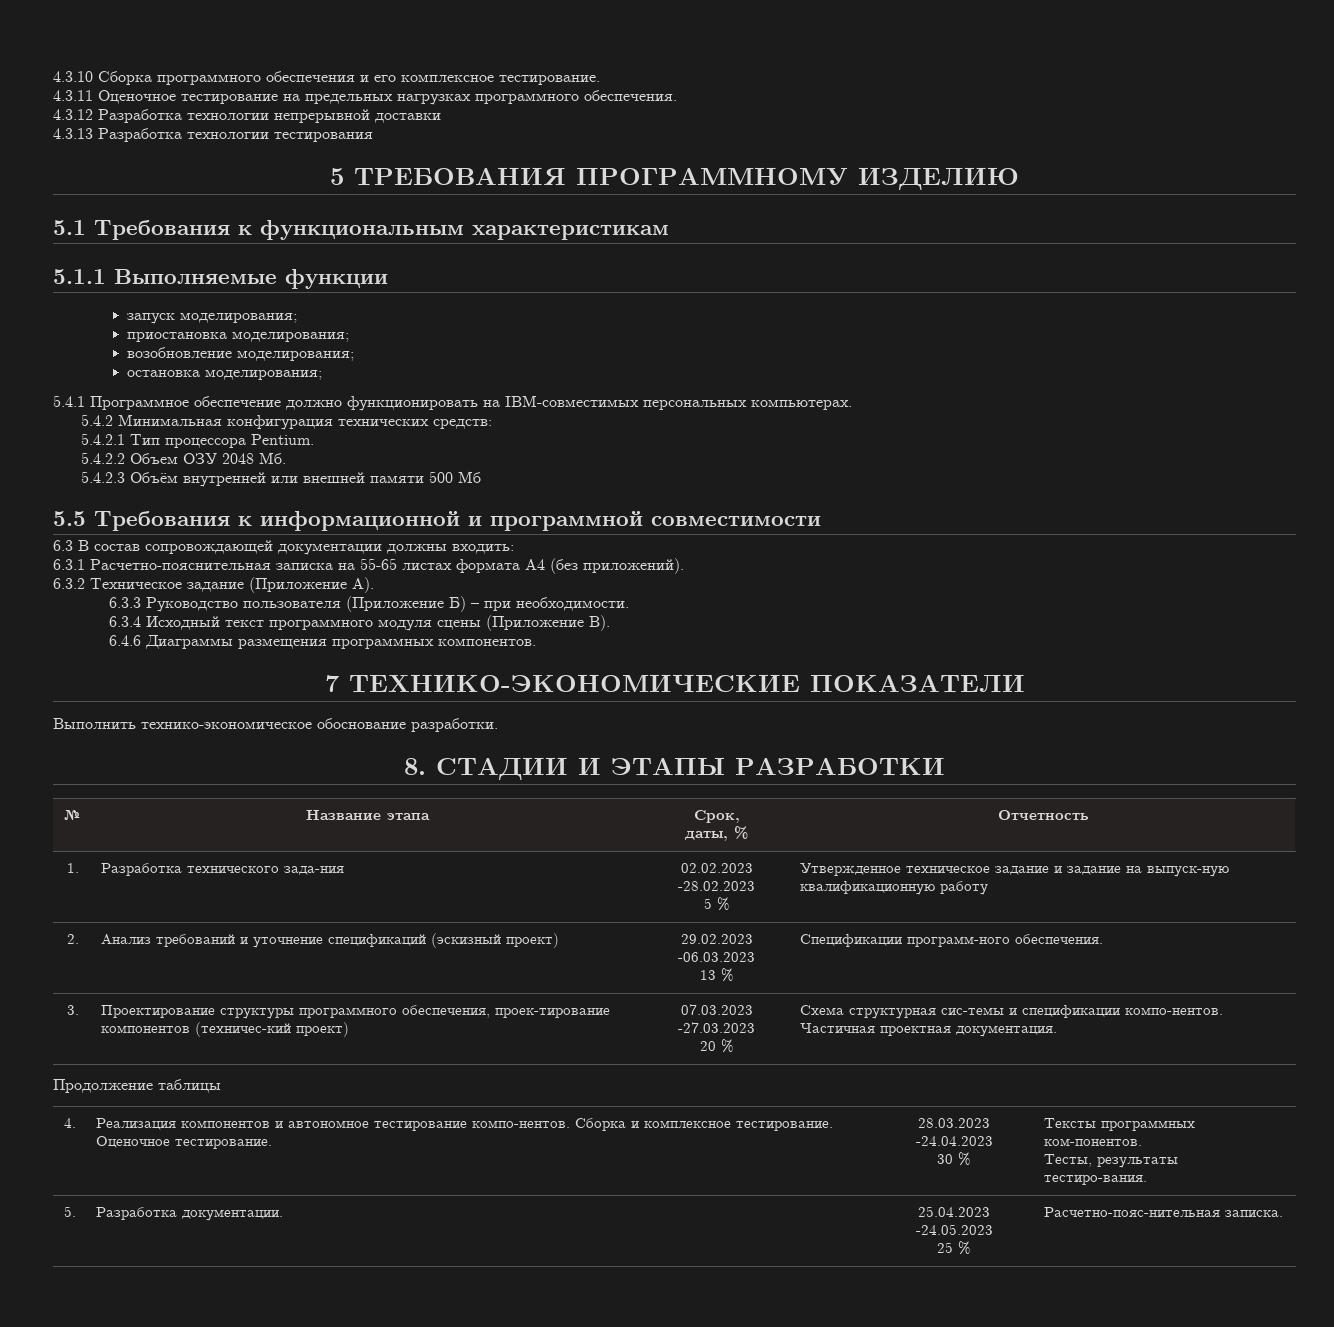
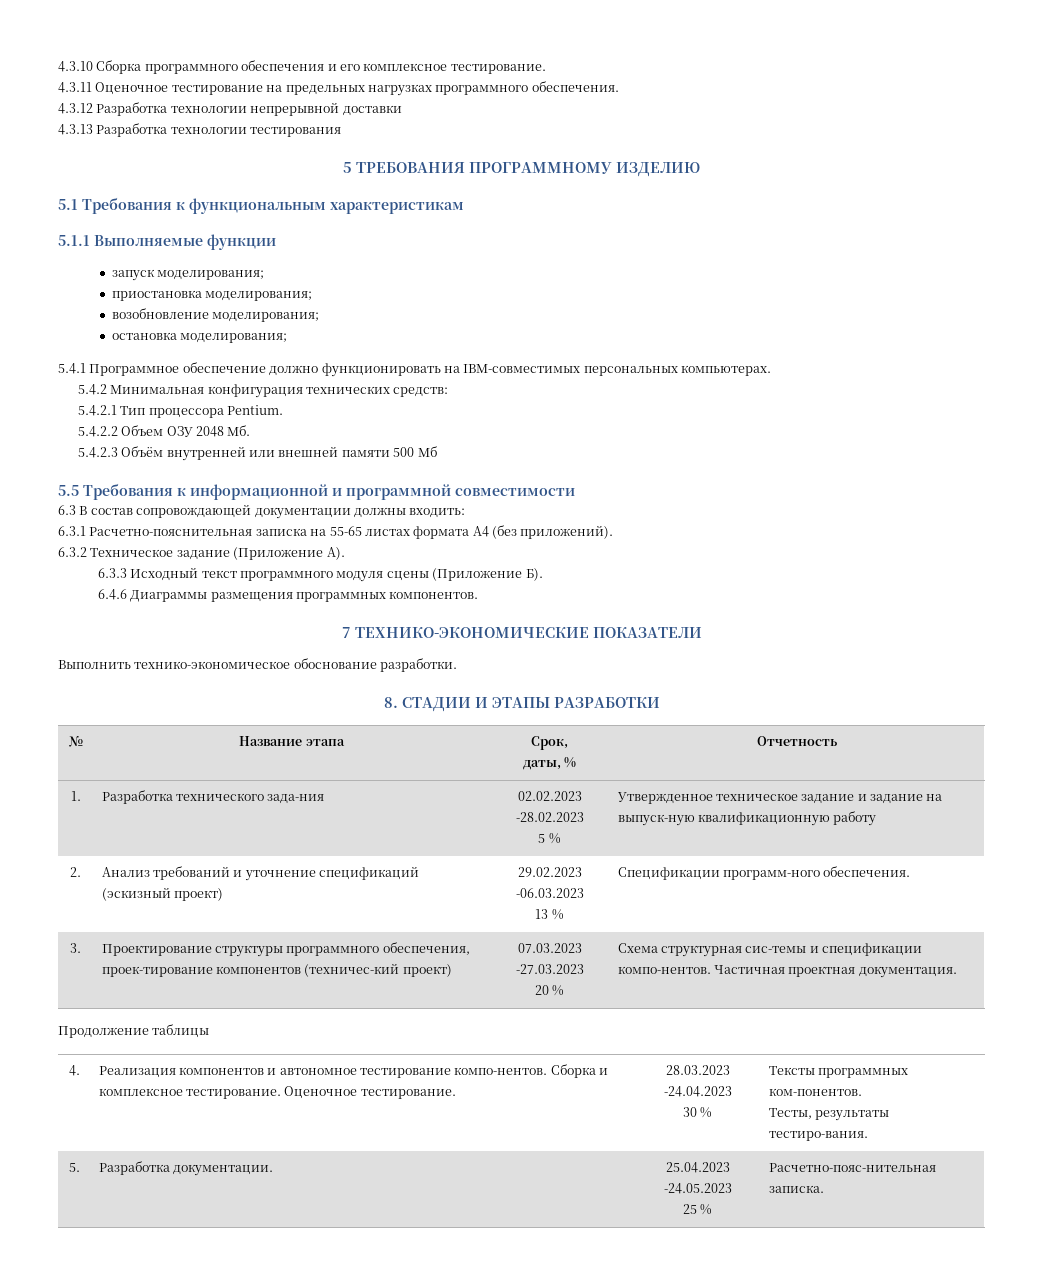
[146,596,630,612] [109,616,142,627] Руководство пользователя (Приложение Б) – при необходимости. // 6.3.4 -> (127, 573) none
[589,615,611,631] В). -> [525,568,543,581] Б).

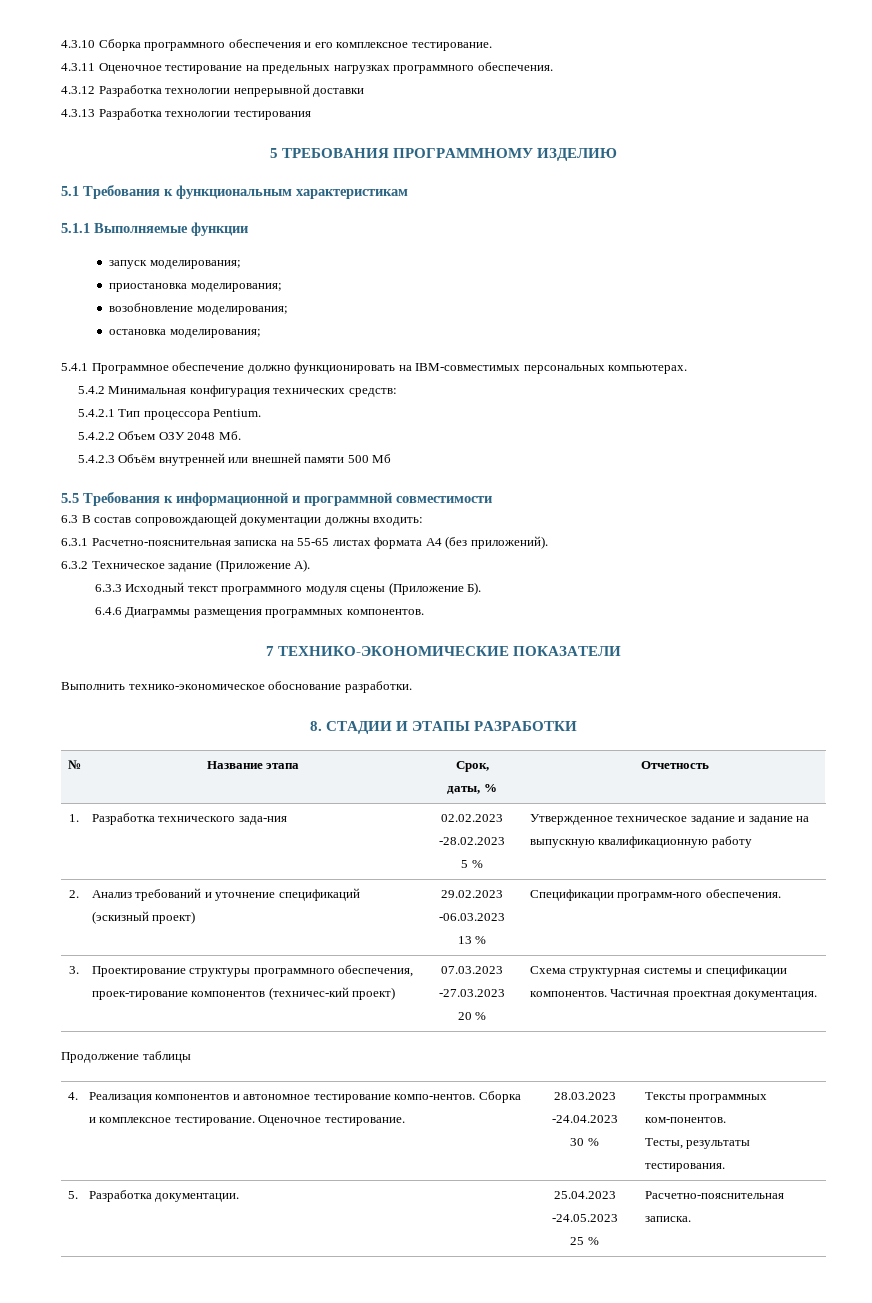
[617,814,695,826] выпуск-ную -> [529,839,595,848] выпускную
[745,946,807,953] сис-темы -> [643,968,692,974] системы
[617,966,711,974] компо-нентов. -> [529,991,607,997] компонентов.
[768,1131,868,1141] тестиро-вания. -> [644,1163,725,1172] тестирования.
[768,1163,936,1172] Расчетно-пояс-нительная -> [644,1191,784,1199] Расчетно-пояснительная

